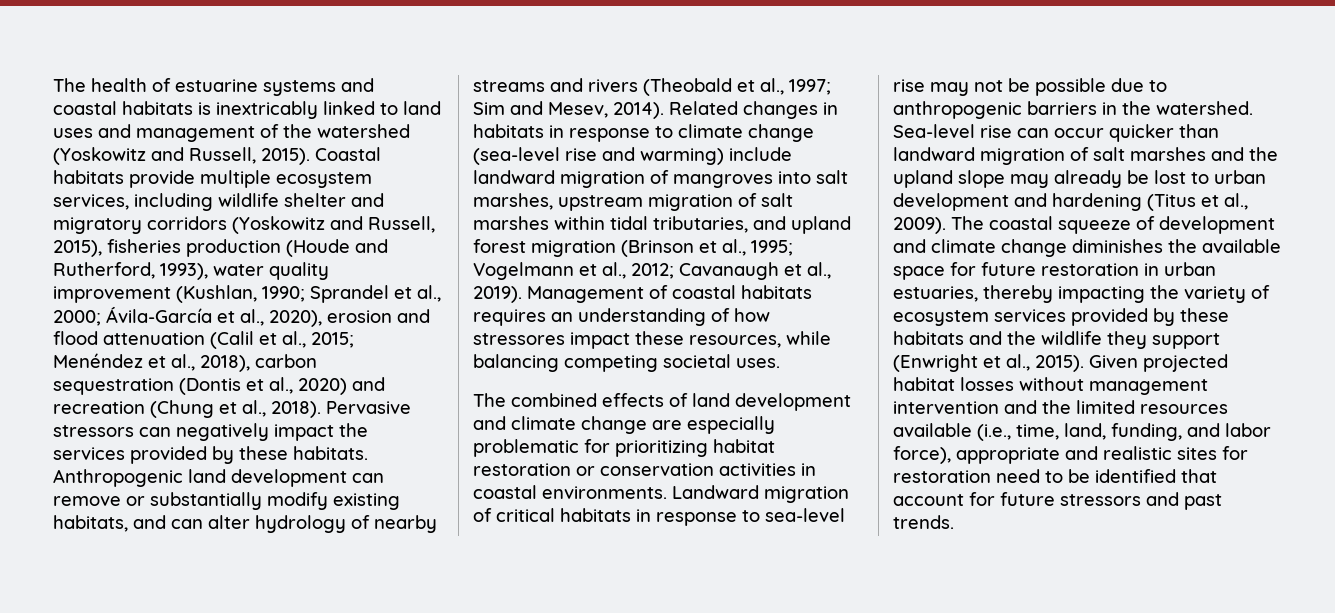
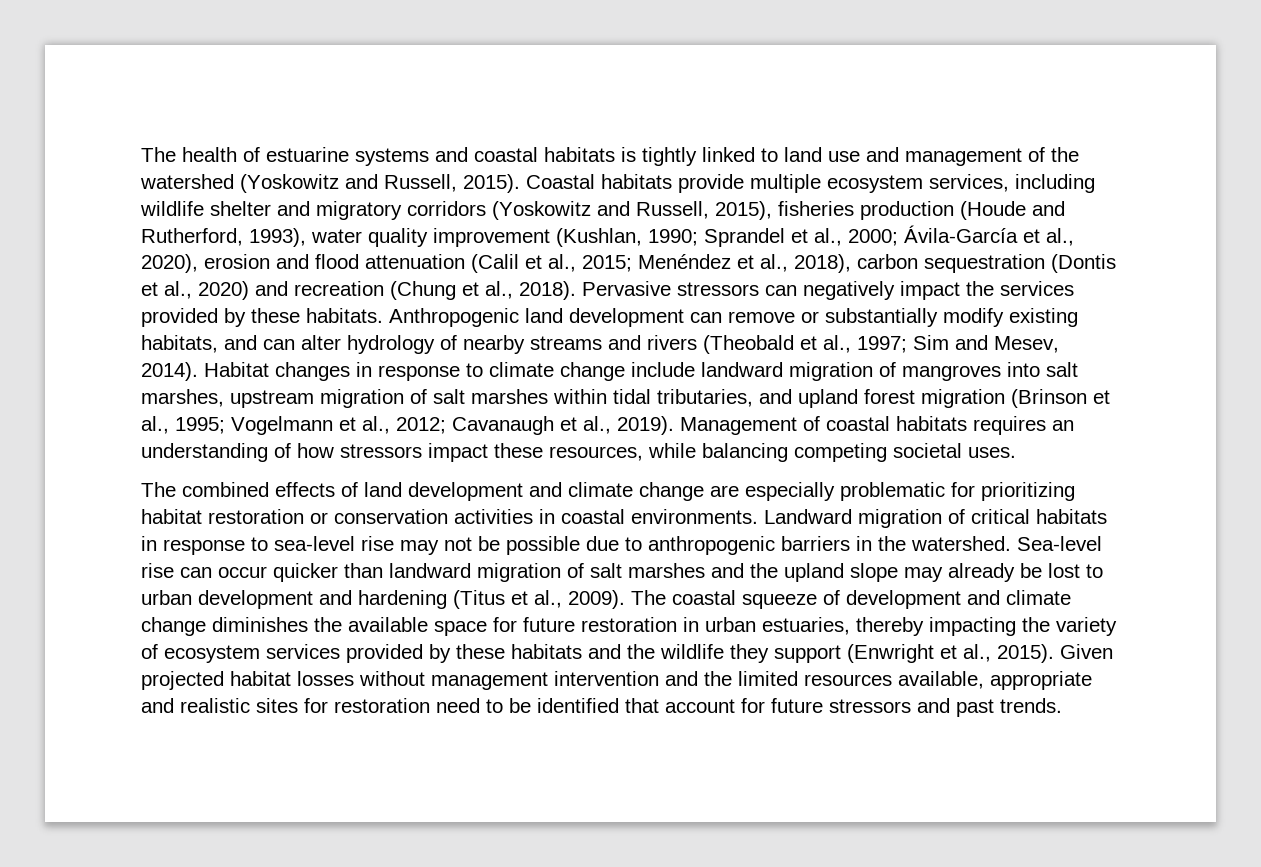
[216,101,318,119] inextricably -> [642,147,697,166] tightly
[53,128,93,138] uses -> [828,151,860,162] use
[669,101,738,115] Related -> [204,362,269,377] Habitat
[473,124,564,138] habitats in -> (372, 369) none
[473,147,724,165] (sea-level rise and warming) -> (625, 371) none
[473,333,565,345] stressores -> [340,444,422,458] stressors
[893,423,1271,441] [893,446,951,464] available (i.e., time, land, funding, and labor force), -> [898,671,984,689] available,

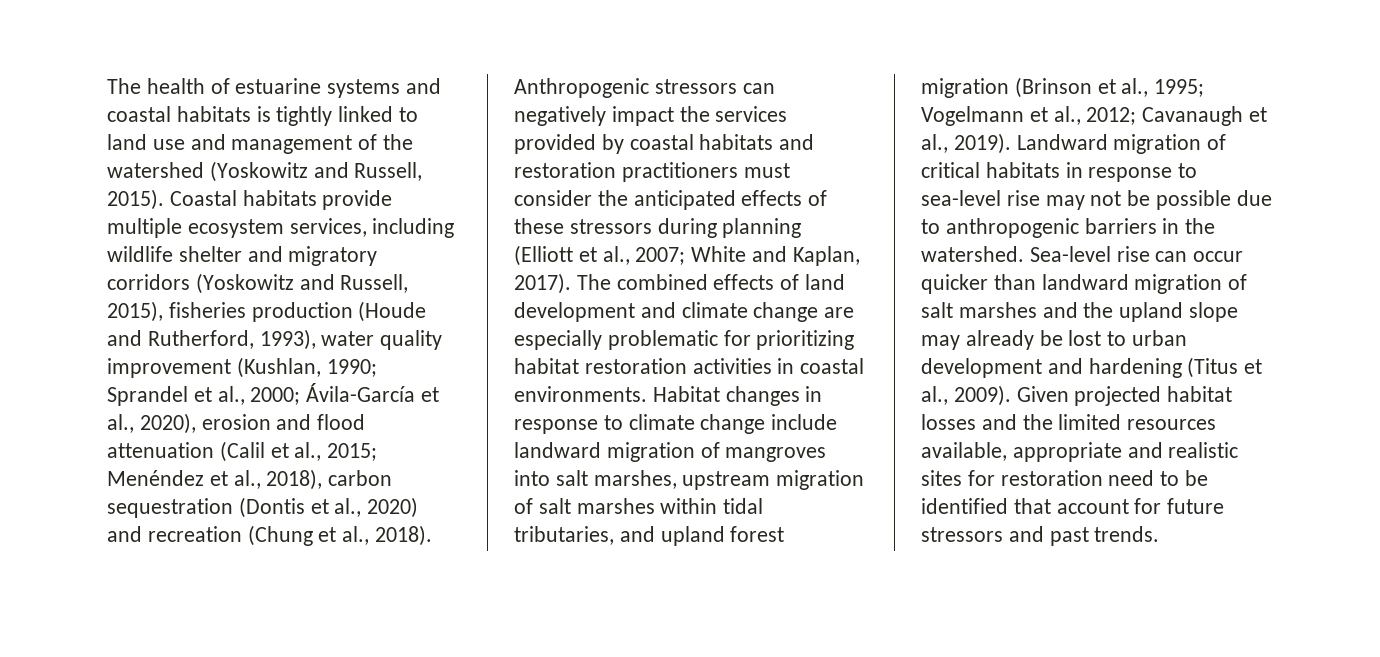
[582,281,671,296] Pervasive -> [514,78,649,98] Anthropogenic
[251,308,1078,327] [141,335,1059,354] [141,362,198,381] these habitats. Anthropogenic land development can remove or substantially modify existing habitats, and can alter hydrology of nearby streams and rivers (Theobald et al., 1997; Sim and Mesev, 2014). -> [629,134,815,150] [514,162,790,182] [514,190,828,210] [514,218,802,238] [514,245,860,266] [514,273,846,294] [514,302,855,322] [514,330,855,350] [514,358,865,374] [514,386,647,402] coastal habitats and restoration practitioners must consider the anticipated effects of these stressors during planning (Elliott et al., 2007; White and Kaplan, 2017). The combined effects of land development and climate change are especially problematic for prioritizing habitat restoration activities in coastal environments.
[680,416,1074,435] [141,443,1016,462] [141,482,1075,501] [141,509,758,524] Management of coastal habitats requires an understanding of how stressors impact these resources, while balancing competing societal uses. // The combined effects of land development and climate change are especially problematic for prioritizing habitat restoration or conservation activities in coastal environments. -> (1011, 143) none
[631,590,1071,609] [141,617,1117,636] [141,644,1054,663] The coastal squeeze of development and climate change diminishes the available space for future restoration in urban estuaries, thereby impacting the variety of ecosystem services provided by these habitats and the wildlife they support (Enwright et al., 2015). -> (1011, 395) none
[359,671,659,690] without management intervention -> (976, 422) none

